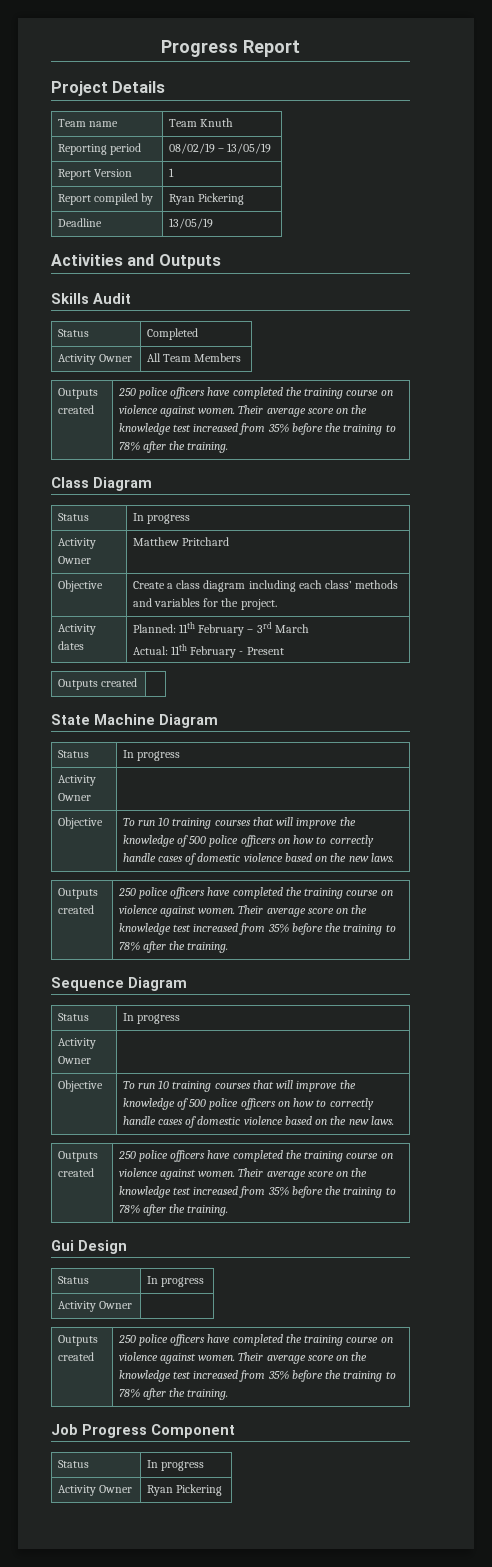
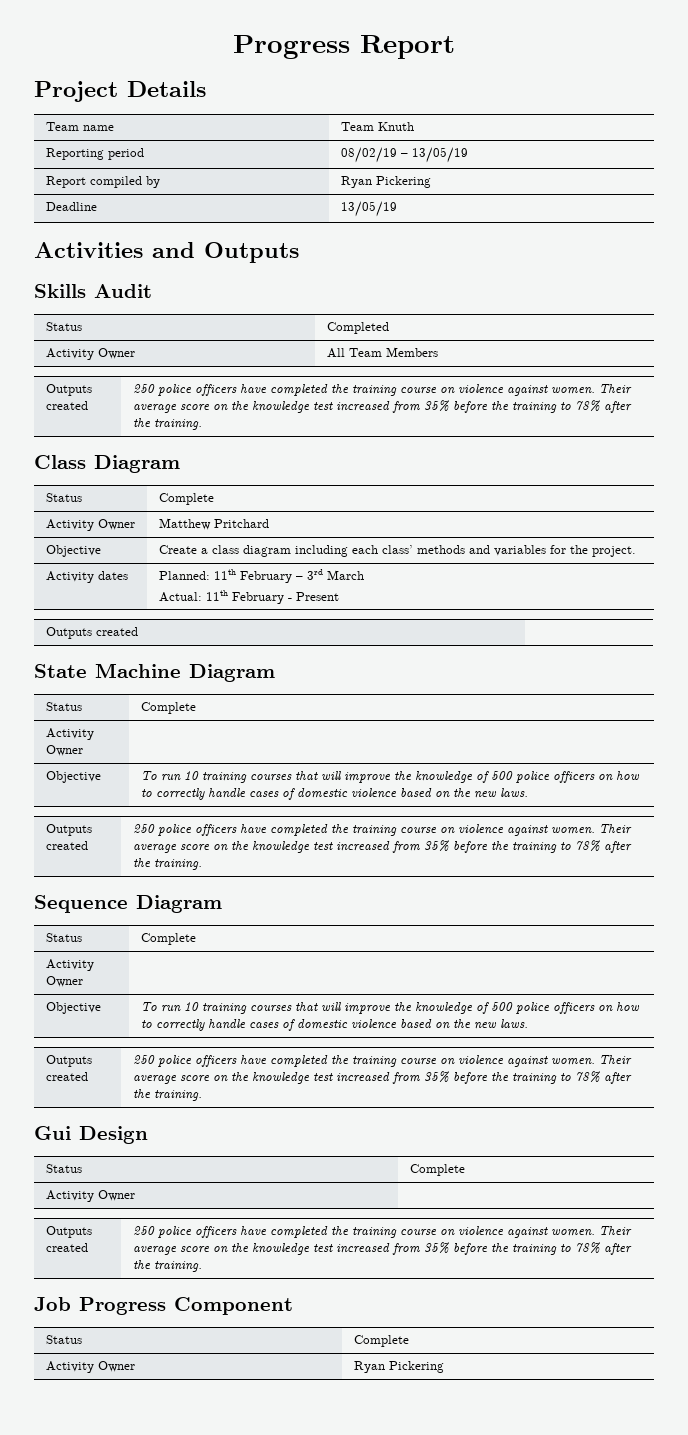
[57,169,132,180] [168,168,174,177] // Report Version | 1 -> (468, 155) none
[132,513,190,524] In progress -> [158,493,214,505] Complete
[122,750,180,761] In progress -> [140,702,196,714] Complete
[122,1013,180,1024] In progress -> [140,933,196,945] Complete
[146,1276,204,1287] In progress -> [409,1164,465,1176] Complete
[146,1460,204,1471] In progress -> [353,1335,409,1347] Complete

